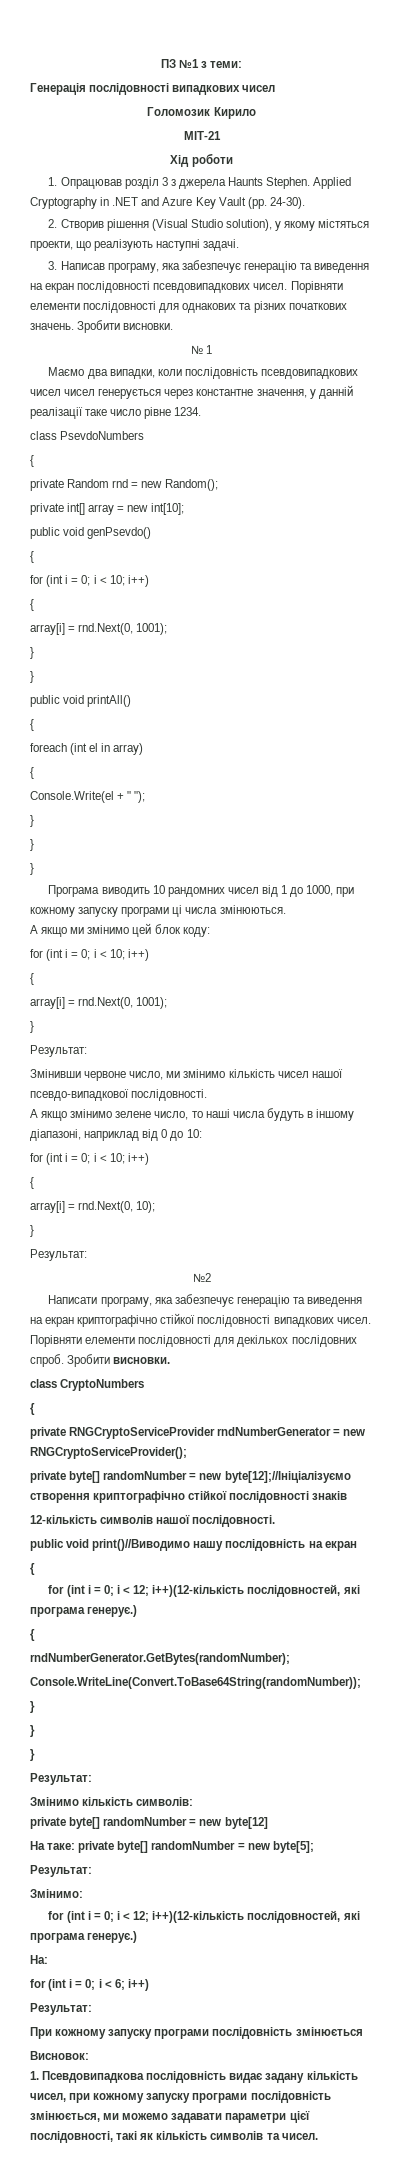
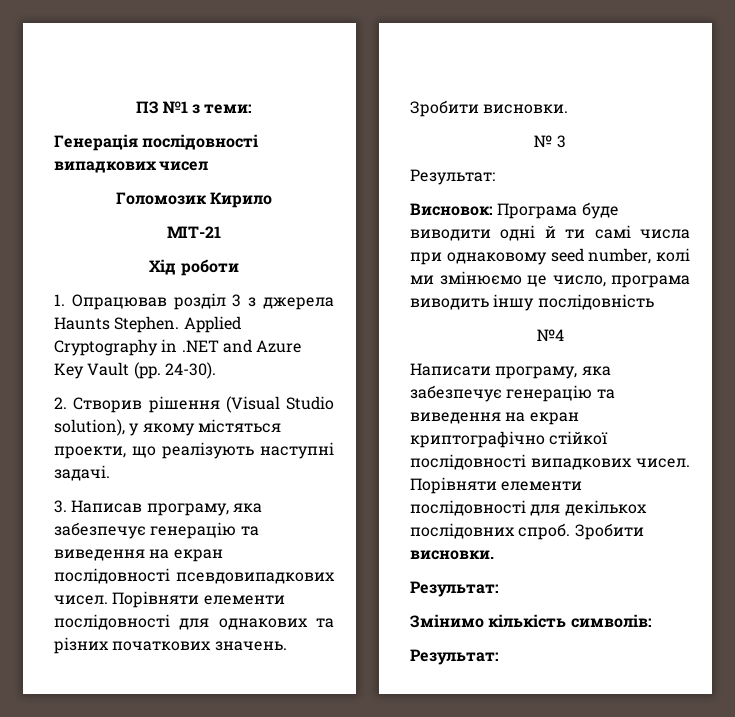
[206,345,213,354] [48,367,358,379] [30,385,353,399] [30,407,202,419] [30,431,145,440] [30,455,34,467] [30,479,218,491] [30,503,184,515] [30,527,152,539] [30,551,34,563] [30,575,149,587] [30,599,34,611] [30,623,168,635] [30,647,34,659] [30,671,34,683] [30,695,132,707] [30,719,34,731] [30,743,144,755] [30,767,34,779] [30,791,146,803] [30,815,34,827] [30,839,34,851] [30,863,34,875] [48,885,355,897] [30,905,286,917] [30,923,210,937] [30,949,149,961] [30,973,34,985] [30,997,168,1009] [30,1021,34,1033] [30,1045,87,1057] [30,1069,343,1081] [30,1089,208,1101] [30,1108,355,1121] [30,1129,202,1141] [30,1153,149,1165] [30,1177,34,1189] [30,1201,156,1213] [30,1225,34,1237] [30,1249,87,1261] [192,1273,211,1282] 1 // Маємо два випадки, коли послідовність псевдовипадкових чисел чисел генерується через константне значення, у данній реалізації таке число рівне 1234. // class PsevdoNumbers // { // private Random rnd = new Random(); // private int[] array = new int[10]; // public void genPsevdo() // { // for (int i = 0; i < 10; i++) // { // array[i] = rnd.Next(0, 1001); // } // } // public void printAll() // { // foreach (int el in array) // { // Console.Write(el + " "); // } // } // } // Програма виводить 10 рандомних чисел від 1 до 1000, при кожному запуску програми ці числа змінюються. // А якщо ми змінимо цей блок коду: // for (int i = 0; i < 10; i++) // { // array[i] = rnd.Next(0, 1001); // } // Результат: // Змінивши червоне число, ми змінимо кількість чисел нашої псевдо-випадкової послідовності. // А якщо змінимо зелене число, то наші числа будуть в іншому діапазоні, наприклад від 0 до 10: // for (int i = 0; i < 10; i++) // { // array[i] = rnd.Next(0, 10); // } // Результат: // №2 -> [556,135,566,148] [410,169,495,185] [410,202,619,219] [410,225,690,241] [410,248,690,265] [410,271,690,288] [410,294,654,311] [536,329,564,341] 3 // Результат: // Висновок: Програма буде виводити одні й ти самі числа при однаковому seed number, колі ми змінюємо це число, програма виводить іншу послідовність // №4
[30,1379,145,1391] [30,1403,35,1415] [30,1427,366,1439] [30,1447,187,1459] [30,1471,351,1483] [30,1490,348,1503] [30,1514,276,1527] [30,1539,357,1551] [30,1563,35,1575] [48,1584,360,1597] [30,1605,138,1617] [30,1629,35,1641] [30,1653,290,1665] [30,1677,361,1689] [30,1701,35,1713] [30,1725,35,1737] [30,1749,35,1761] [30,1773,92,1785] [30,1797,194,1806] [30,1817,268,1829] [30,1841,314,1853] [30,1865,92,1877] [30,1889,83,1898] [48,1910,360,1923] [30,1931,138,1943] [30,1955,48,1964] [30,1979,149,1991] [30,2003,92,2015] [30,2027,363,2039] [30,2051,89,2060] [30,2071,358,2083] [30,2091,331,2103] [30,2110,310,2123] [30,2131,318,2143] class CryptoNumbers // { // private RNGCryptoServiceProvider rndNumberGenerator = new RNGCryptoServiceProvider(); // private byte[] randomNumber = new byte[12];//Ініціалізуємо створення криптографічно стійкої послідовності знаків // 12-кількість символів нашої послідовності. // public void print()//Виводимо нашу послідовність на екран // { // for (int i = 0; i < 12; i++)(12-кількість послідовностей, які програма генерує.) // { // rndNumberGenerator.GetBytes(randomNumber); // Console.WriteLine(Convert.ToBase64String(randomNumber)); // } // } // } // Результат: // Змінимо кількість символів: // private byte[] randomNumber = new byte[12] // На таке: private byte[] randomNumber = new byte[5]; // Результат: // Змінимо: // for (int i = 0; i < 12; i++)(12-кількість послідовностей, які програма генерує.) // На: // for (int i = 0; i < 6; i++) // Результат: // При кожному запуску програми послідовність змінюється // Висновок: // 1. Псевдовипадкова послідовність видає задану кількість чисел, при кожному запуску програми послідовність змінюється, ми можемо задавати параметри цієї послідовності, такі як кількість символів та чисел. -> [410,581,499,597] [410,614,652,628] [410,649,499,665] Результат: // Змінимо кількість символів: // Результат:

